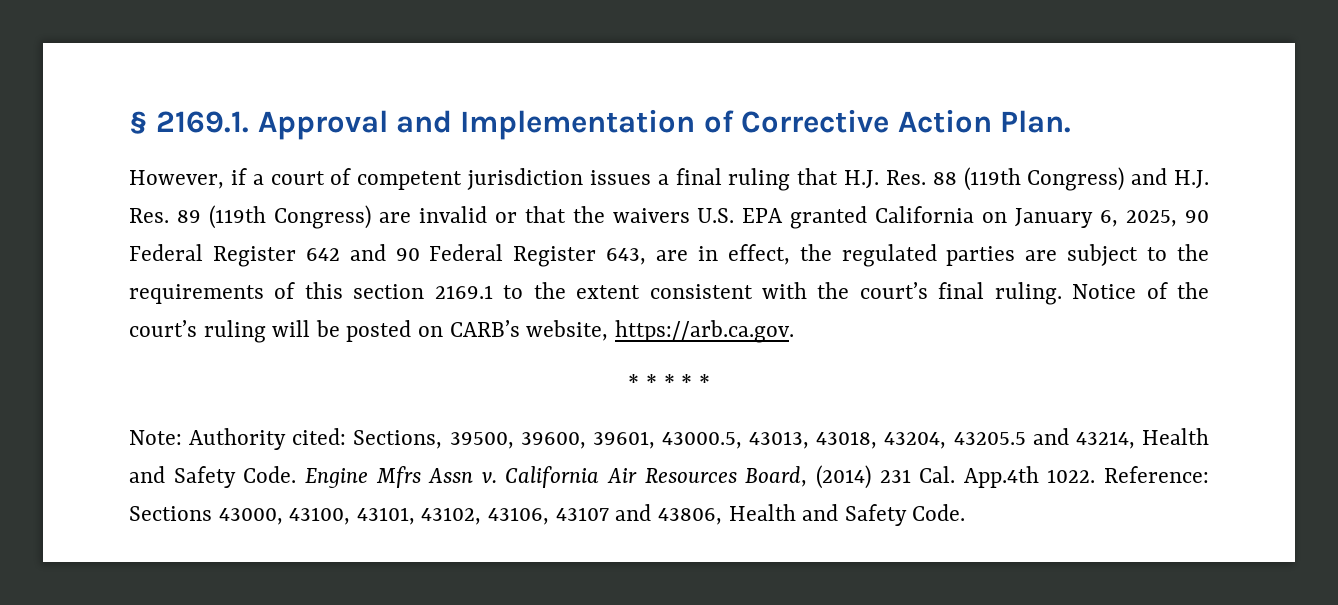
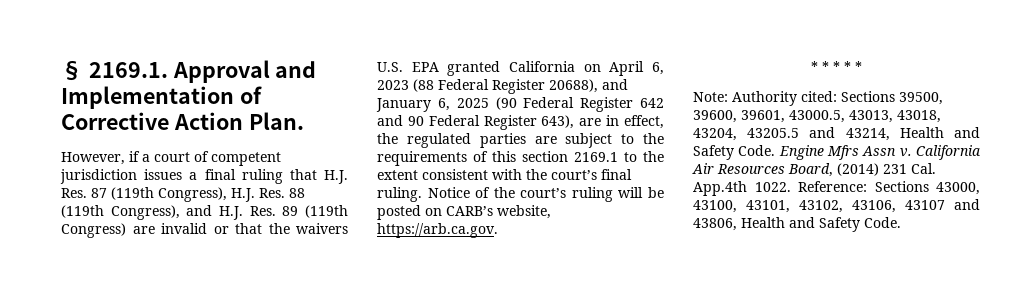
(926, 177) none -> [91,187,285,202] 87 (119th Congress), H.J. Res.
[1027,167,1125,191] Congress) -> [110,205,180,220] Congress),
[1015,208,1209,228] January 6, 2025, 90 -> [609,61,664,76] [377,79,628,94] [376,97,517,112] April 6, 2023 (88 Federal Register 20688), and January 6, 2025 (90
[606,248,647,265] 643, -> [541,115,575,129] 643),
[353,430,443,449] Sections, -> [841,91,895,102] Sections

